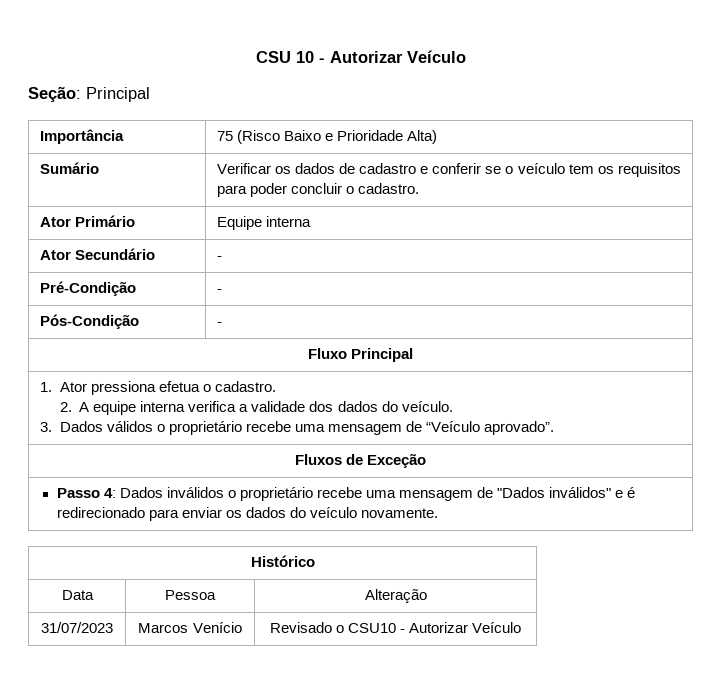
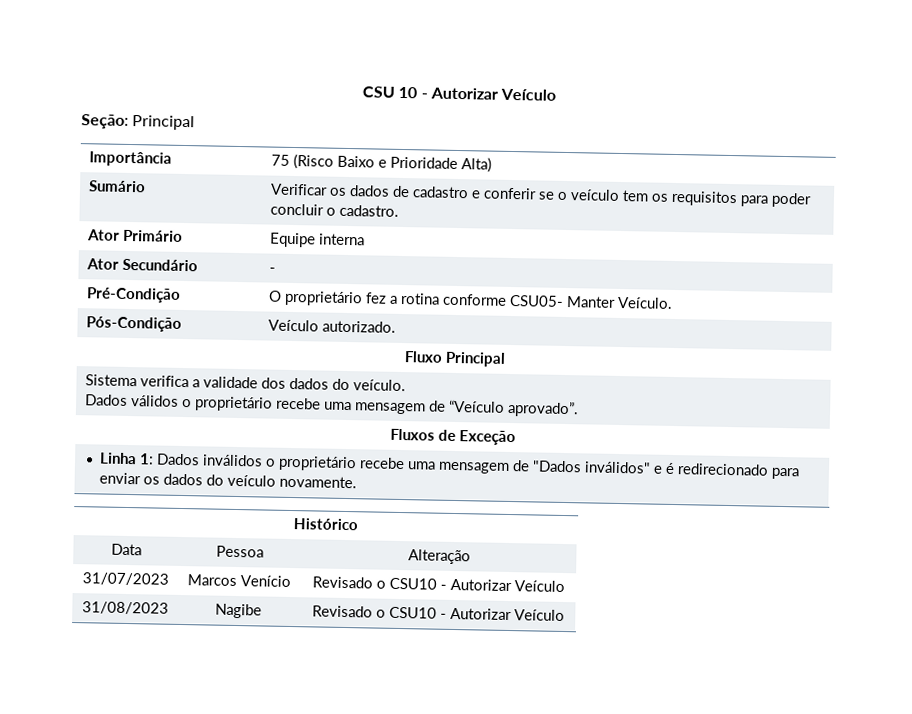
[217,289,223,293] - -> [267,290,673,309] O proprietário fez a rotina conforme CSU05- Manter Veículo.
[217,322,223,326] - -> [267,319,396,333] Veículo autorizado.
[40,381,276,395] [59,401,186,415] 1. Ator pressiona efetua o cadastro. // 2. A equipe interna -> [84,374,137,387] Sistema
[40,422,53,432] 3. -> (406, 385) none
[56,488,116,498] Passo 4: -> [98,452,154,465] Linha 1:
(522, 627) none -> [81,601,169,615] [215,603,262,619] [311,605,565,622] // 31/08/2023 | Nagibe | Revisado o CSU10 - Autorizar Veículo

